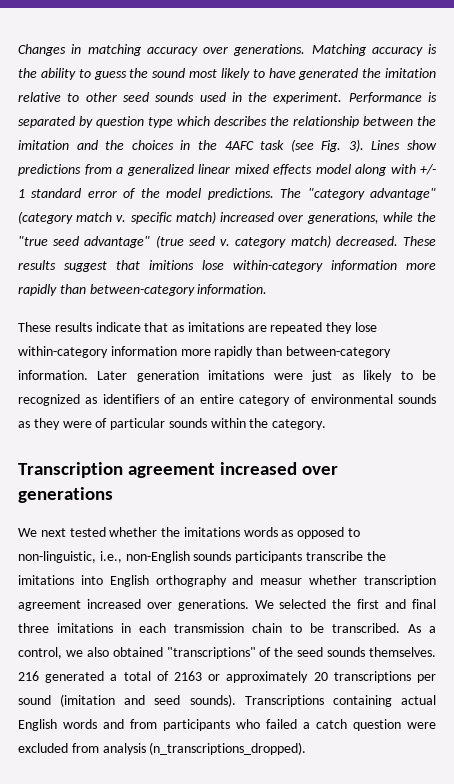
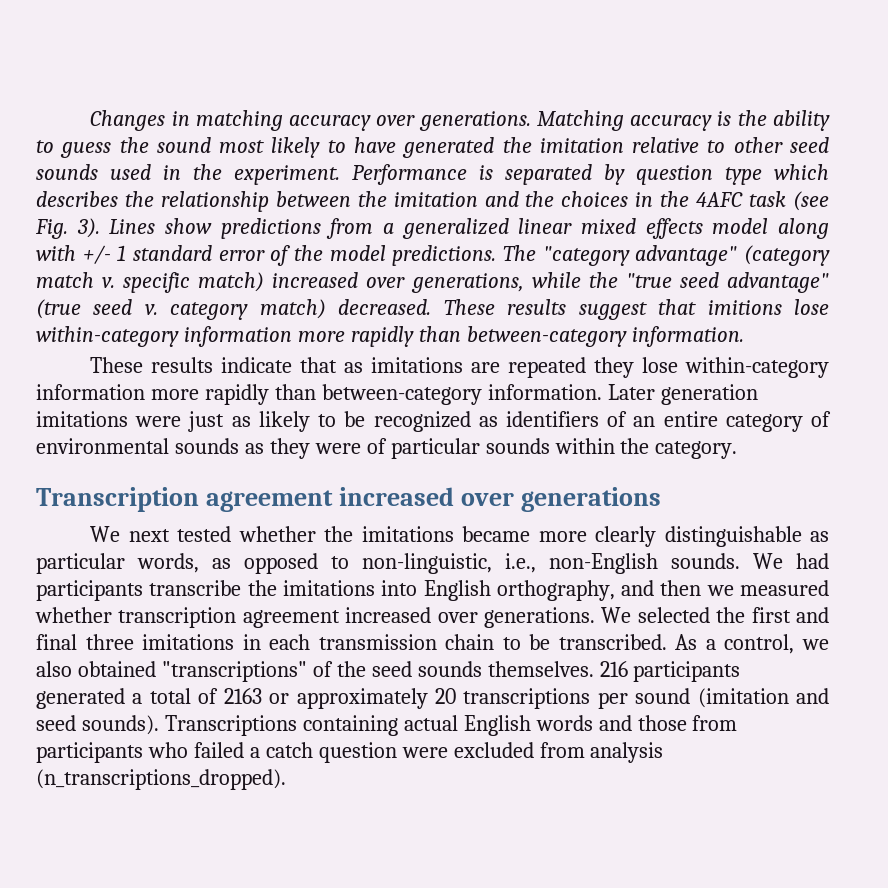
[243,527,278,537] words -> [462,526,830,547] [36,553,199,574] became more clearly distinguishable as particular words,
[193,551,232,561] sounds -> [671,553,829,569] sounds. We had
[155,575,303,587] orthography and measur -> [496,580,829,601] orthography, and then we measured
(39, 676) none -> [633,661,741,682] participants
(124, 724) none -> [637,715,687,731] those

